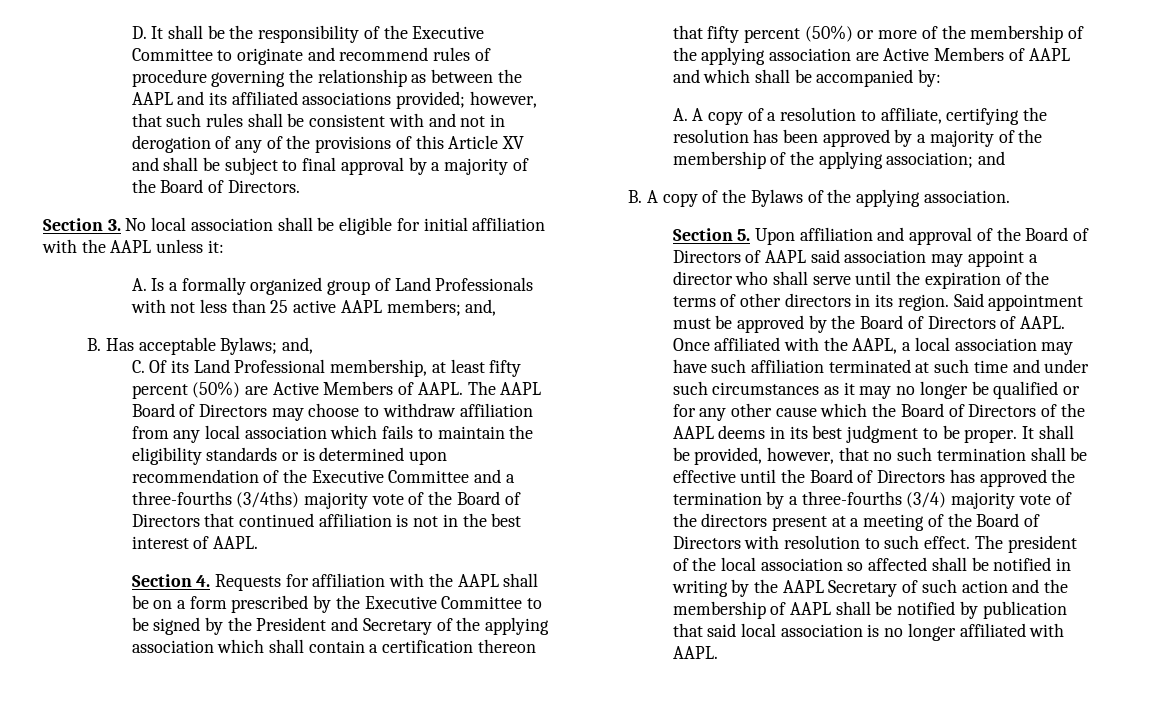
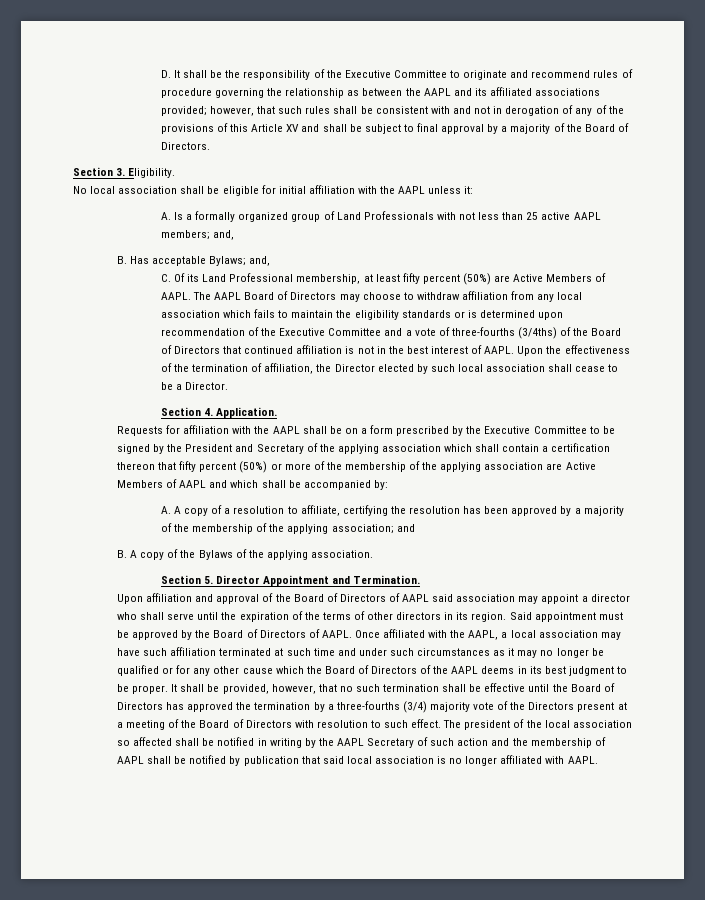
(121, 225) none -> [128,168,176,178] Eligibility. //
[131,491,404,509] three-fourths (3/4ths) majority vote -> [414,327,558,339] vote of three-fourths (3/4ths)
(258, 542) none -> [517,345,630,356] [160,363,619,374] [160,382,229,390] Upon the effectiveness of the termination of affiliation, the Director elected by such local association shall cease to be a Director.
(211, 581) none -> [216,407,278,418] Application. //
(751, 235) none -> [216,575,421,586] Director Appointment and Termination. //
[701,513,768,527] directors -> [528,702,575,710] Directors

